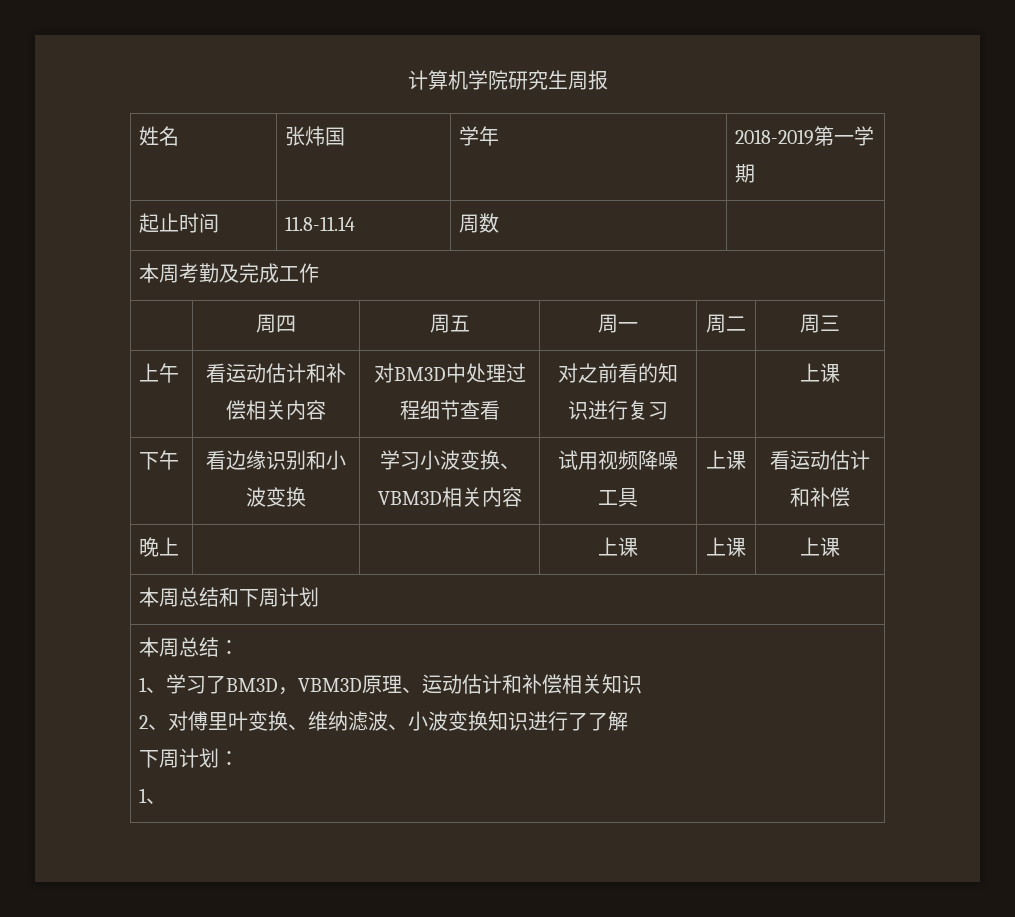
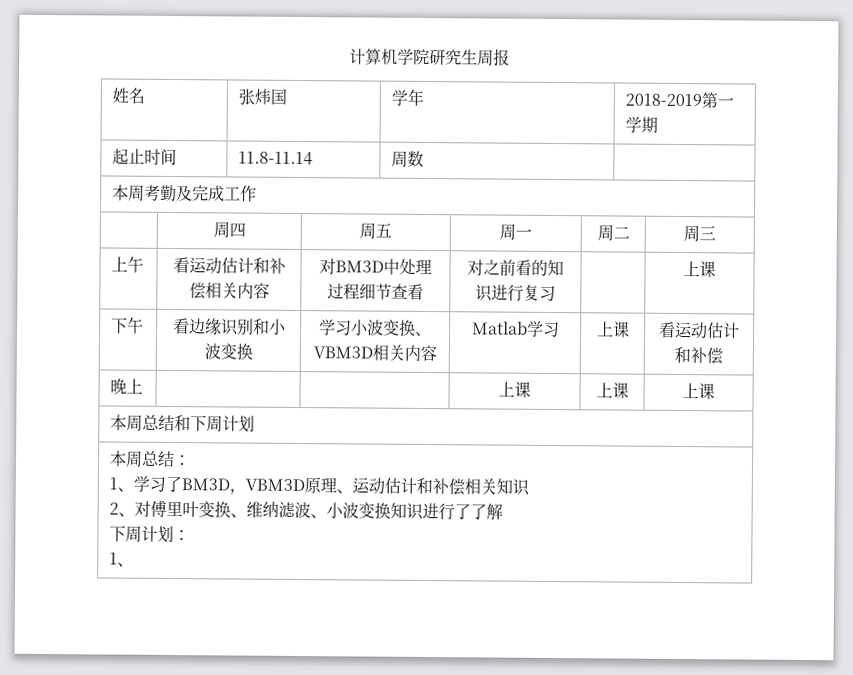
[558,450,678,470] [598,488,638,507] 试用视频降噪工具 -> [471,320,560,338] Matlab学习

